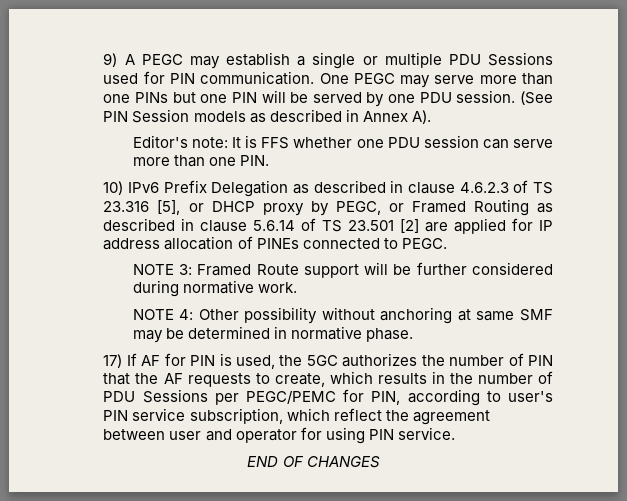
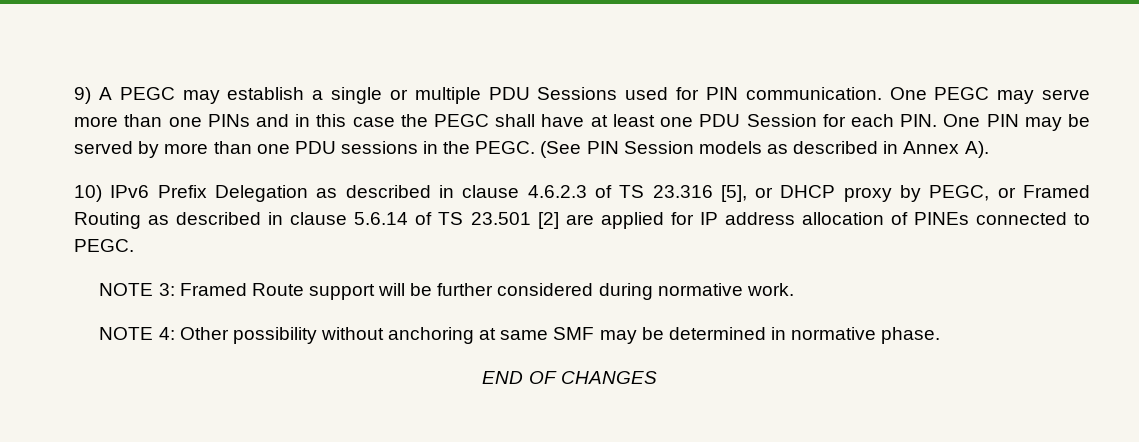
[172,90,516,107] but one PIN will be served by one PDU session. -> [256,114,1090,131] [74,141,536,158] and in this case the PEGC shall have at least one PDU Session for each PIN. One PIN may be served by more than one PDU sessions in the PEGC.
[132,135,553,149] [132,155,269,167] // Editor's note: It is FFS whether one PDU session can serve more than one PIN. -> (989, 149) none
[103,353,553,369] [103,371,554,387] [103,389,553,406] [103,408,490,425] [103,427,455,444] // 17) If AF for PIN is used, the 5GC authorizes the number of PIN that the AF requests to create, which results in the number of PDU Sessions per PEGC/PEMC for PIN, according to user's PIN service subscription, which reflect the agreement between user and operator for using PIN service. -> (941, 335) none

